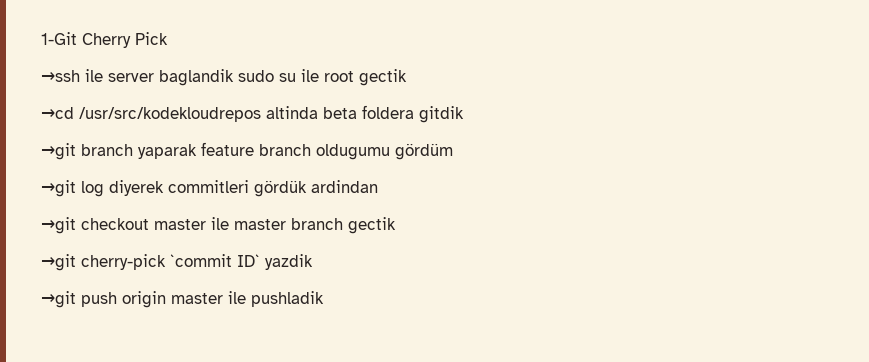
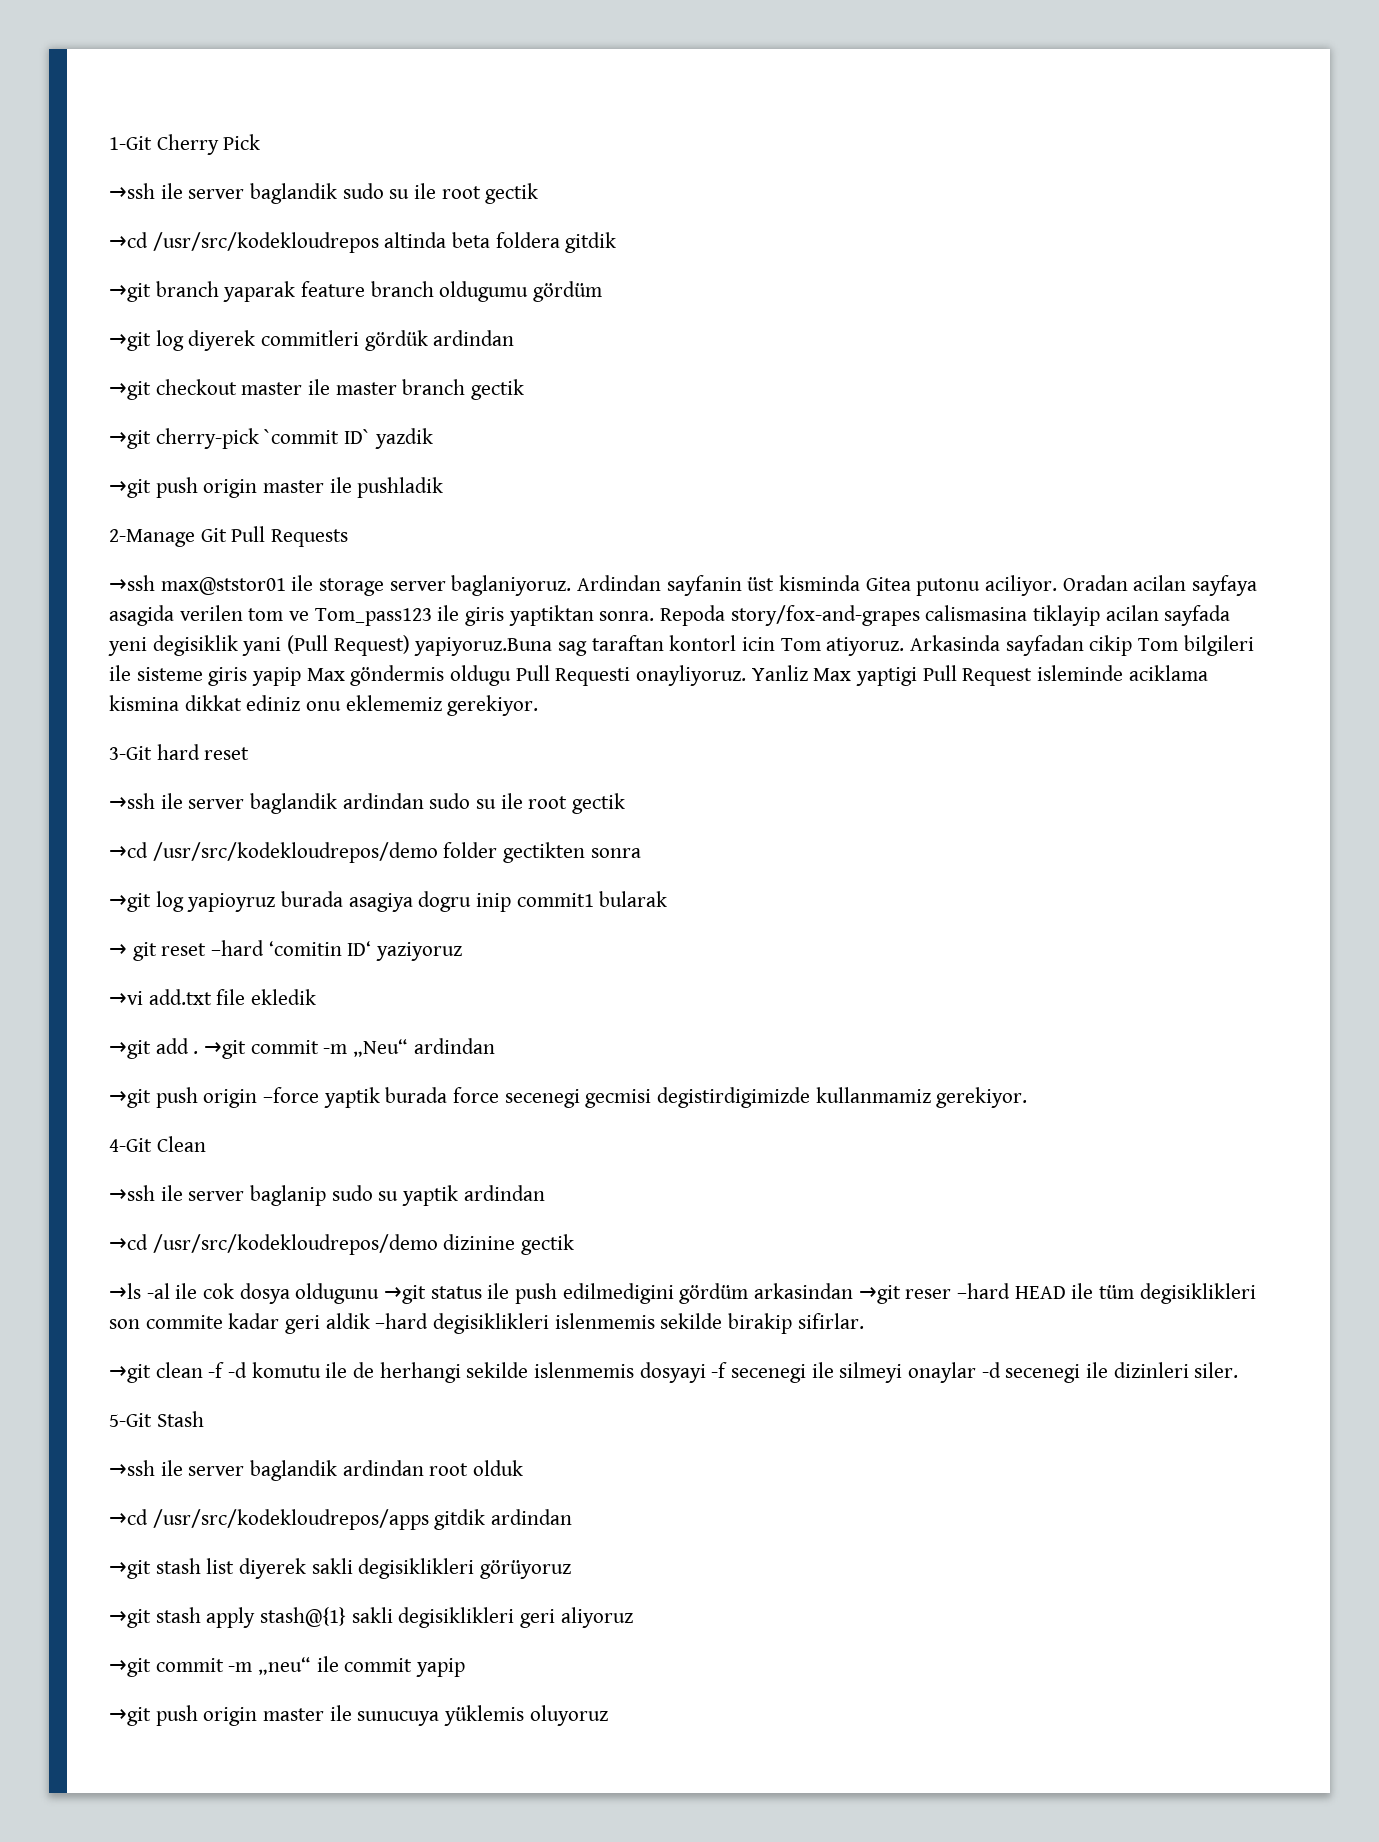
(324, 299) none -> [109,526,349,547] [109,575,1258,596] [109,605,1231,626] [108,635,1254,656] [109,665,1208,686] [109,695,539,716] [109,744,250,760] [109,793,626,814] [109,842,641,863] [109,891,668,912] [109,940,463,961] [109,989,317,1005] [109,1038,495,1059] [109,1087,1028,1108] [109,1136,206,1152] [109,1185,545,1206] [109,1234,575,1255] [109,1283,1256,1304] [109,1313,864,1334] [109,1362,1239,1383] [109,1411,204,1427] [109,1460,524,1481] [109,1509,573,1530] [109,1558,572,1579] [109,1607,633,1628] [109,1656,466,1677] [109,1705,608,1726] // 2-Manage Git Pull Requests // →ssh max@ststor01 ile storage server baglaniyoruz. Ardindan sayfanin üst kisminda Gitea putonu aciliyor. Oradan acilan sayfaya asagida verilen tom ve Tom_pass123 ile giris yaptiktan sonra. Repoda story/fox-and-grapes calismasina tiklayip acilan sayfada yeni degisiklik yani (Pull Request) yapiyoruz.Buna sag taraftan kontorl icin Tom atiyoruz. Arkasinda sayfadan cikip Tom bilgileri ile sisteme giris yapip Max göndermis oldugu Pull Requesti onayliyoruz. Yanliz Max yaptigi Pull Request isleminde aciklama kismina dikkat ediniz onu eklememiz gerekiyor. // 3-Git hard reset // →ssh ile server baglandik ardindan sudo su ile root gectik // →cd /usr/src/kodekloudrepos/demo folder gectikten sonra // →git log yapioyruz burada asagiya dogru inip commit1 bularak // → git reset –hard ‘comitin ID‘ yaziyoruz // →vi add.txt file ekledik // →git add . →git commit -m „Neu“ ardindan // →git push origin –force yaptik burada force secenegi gecmisi degistirdigimizde kullanmamiz gerekiyor. // 4-Git Clean // →ssh ile server baglanip sudo su yaptik ardindan // →cd /usr/src/kodekloudrepos/demo dizinine gectik // →ls -al ile cok dosya oldugunu →git status ile push edilmedigini gördüm arkasindan →git reser –hard HEAD ile tüm degisiklikleri son commite kadar geri aldik –hard degisiklikleri islenmemis sekilde birakip sifirlar. // →git clean -f -d komutu ile de herhangi sekilde islenmemis dosyayi -f secenegi ile silmeyi onaylar -d secenegi ile dizinleri siler. // 5-Git Stash // →ssh ile server baglandik ardindan root olduk // →cd /usr/src/kodekloudrepos/apps gitdik ardindan // →git stash list diyerek sakli degisiklikleri görüyoruz // →git stash apply stash@{1} sakli degisiklikleri geri aliyoruz // →git commit -m „neu“ ile commit yapip // →git push origin master ile sunucuya yüklemis oluyoruz

